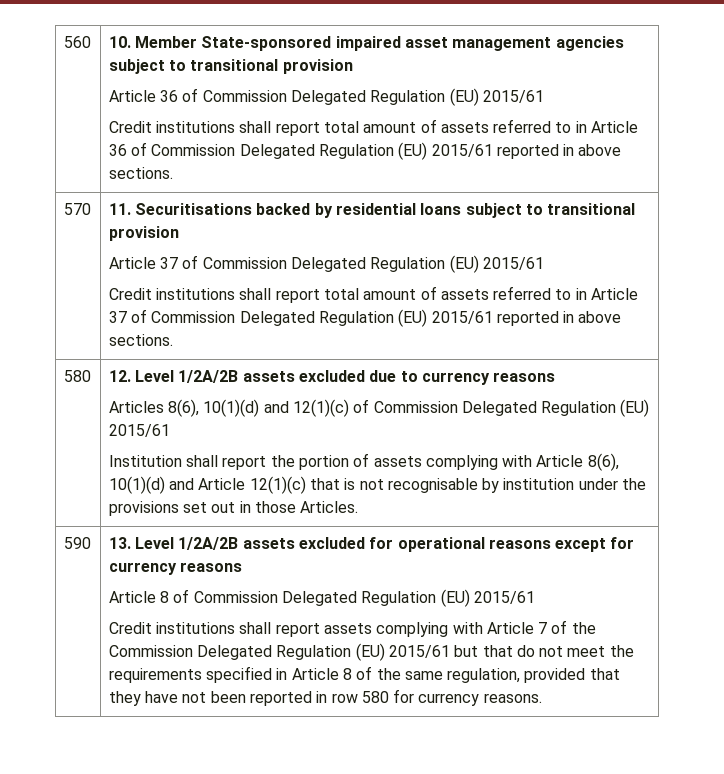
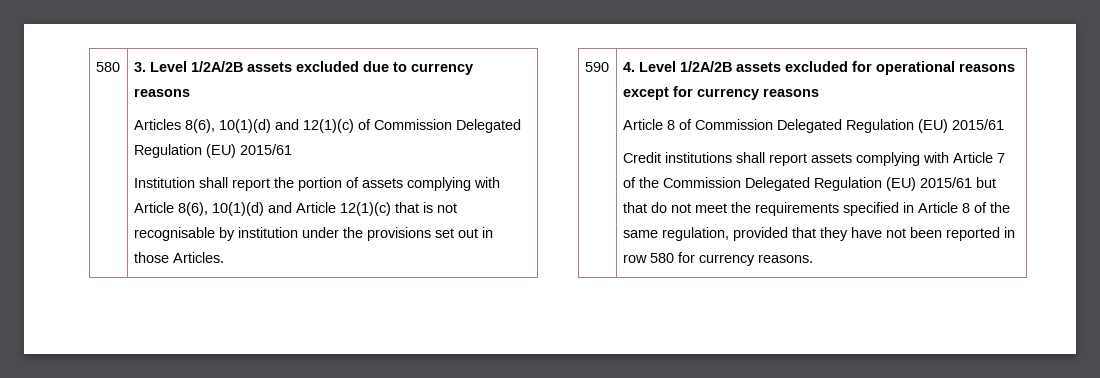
[63,36,91,48] [108,36,624,51] [108,59,353,74] [108,88,544,106] [108,119,639,136] [108,142,622,160] [108,167,173,179] [63,203,91,215] [108,203,636,218] [108,226,179,241] [108,255,544,273] [108,286,639,303] [108,309,622,327] [108,334,173,346] 560 | 10. Member State-sponsored impaired asset management agencies subject to transitional provision // Article 36 of Commission Delegated Regulation (EU) 2015/61 // Credit institutions shall report total amount of assets referred to in Article 36 of Commission Delegated Regulation (EU) 2015/61 reported in above sections. // 570 | 11. Securitisations backed by residential loans subject to transitional provision // Article 37 of Commission Delegated Regulation (EU) 2015/61 // Credit institutions shall report total amount of assets referred to in Article 37 of Commission Delegated Regulation (EU) 2015/61 reported in above sections. // -> (95, 67) none
[108,370,131,382] 12. -> [133,62,146,72] 3.
[108,537,131,549] 13. -> [622,62,635,72] 4.

